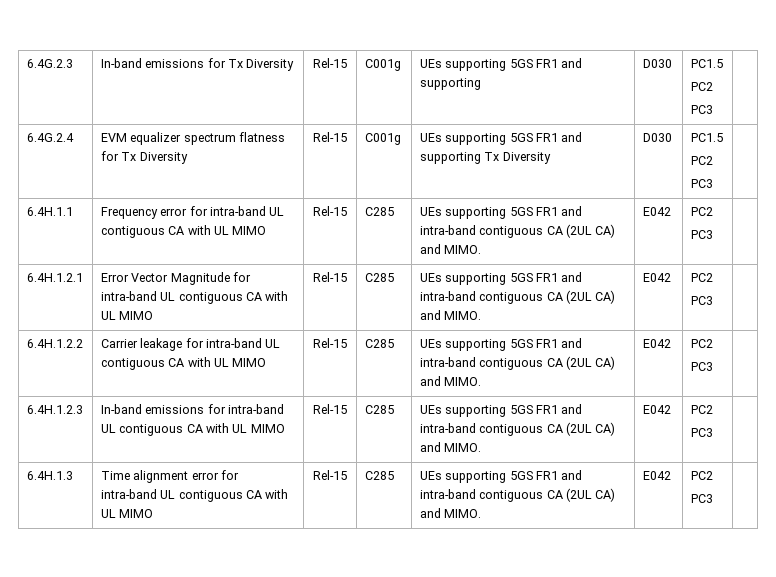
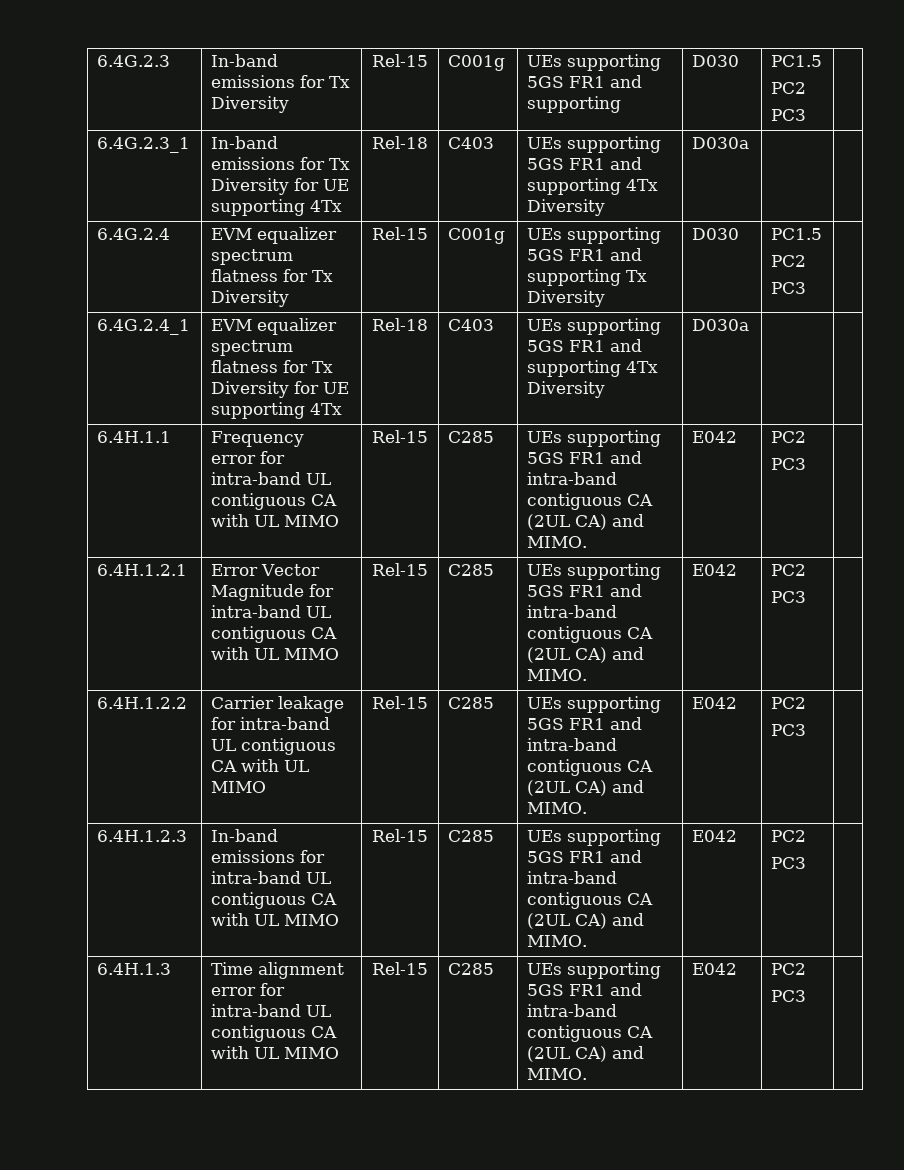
(713, 109) none -> [97,137,191,153] [211,136,279,149] [211,157,351,170] [211,178,350,195] [211,199,343,216] [372,136,428,149] [448,137,495,149] [527,136,662,153] [527,157,643,170] [527,178,659,195] [527,199,606,216] [692,137,750,149] // 6.4G.2.3_1 | In-band emissions for Tx Diversity for UE supporting 4Tx | Rel-18 | C403 | UEs supporting 5GS FR1 and supporting 4Tx Diversity | D030a | |
(713, 183) none -> [97,319,191,335] [211,318,338,335] [211,340,294,356] [211,360,334,373] [211,381,350,398] [211,402,343,419] [372,318,428,331] [448,319,495,331] [527,318,662,335] [527,339,643,352] [527,360,659,377] [527,381,606,398] [692,319,750,331] // 6.4G.2.4_1 | EVM equalizer spectrum flatness for Tx Diversity for UE supporting 4Tx | Rel-18 | C403 | UEs supporting 5GS FR1 and supporting 4Tx Diversity | D030a | |

